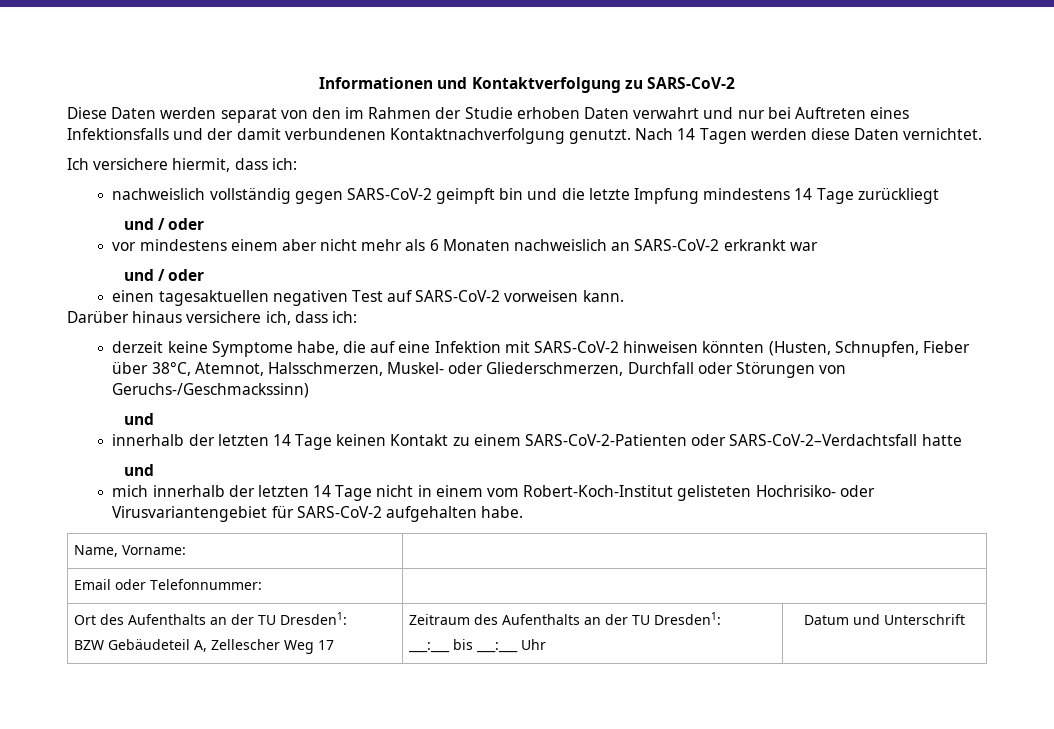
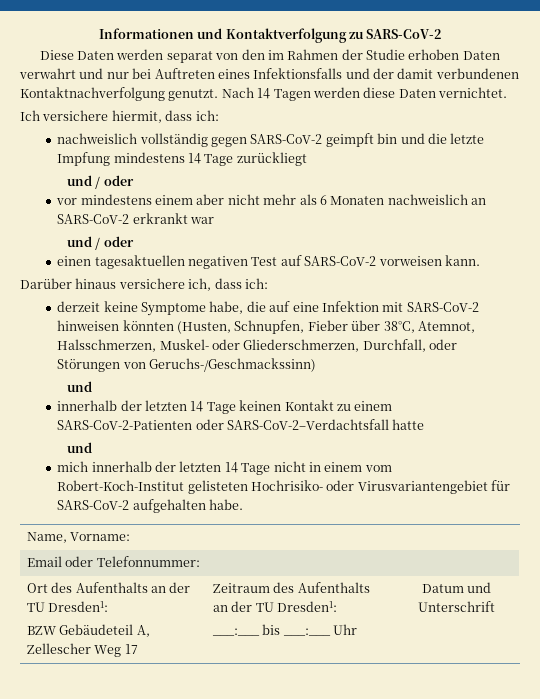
[627,362,694,374] Durchfall -> [362,339,426,352] Durchfall,

